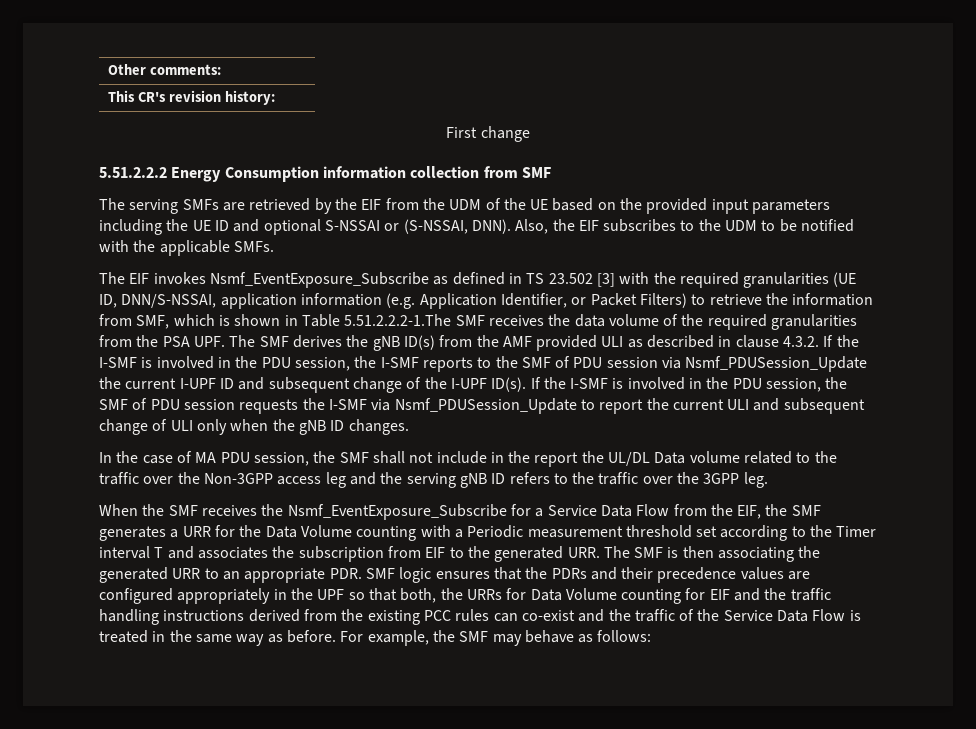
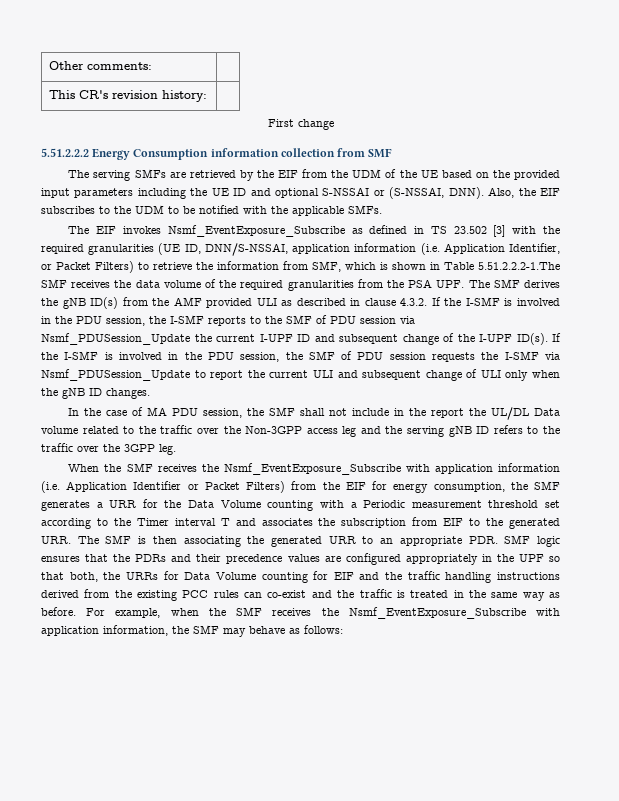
[386,293,416,309] (e.g. -> [420,243,440,255] (i.e.
[510,504,762,519] for a Service Data Flow from the EIF, -> [405,463,560,474] [41,481,505,493] with application information (i.e. Application Identifier or Packet Filters) from the EIF for energy consumption,
[679,609,846,622] of the Service Data Flow -> (392, 593) none
(429, 638) none -> [170,607,560,619] [41,625,168,636] when the SMF receives the Nsmf_EventExposure_Subscribe with application information,

